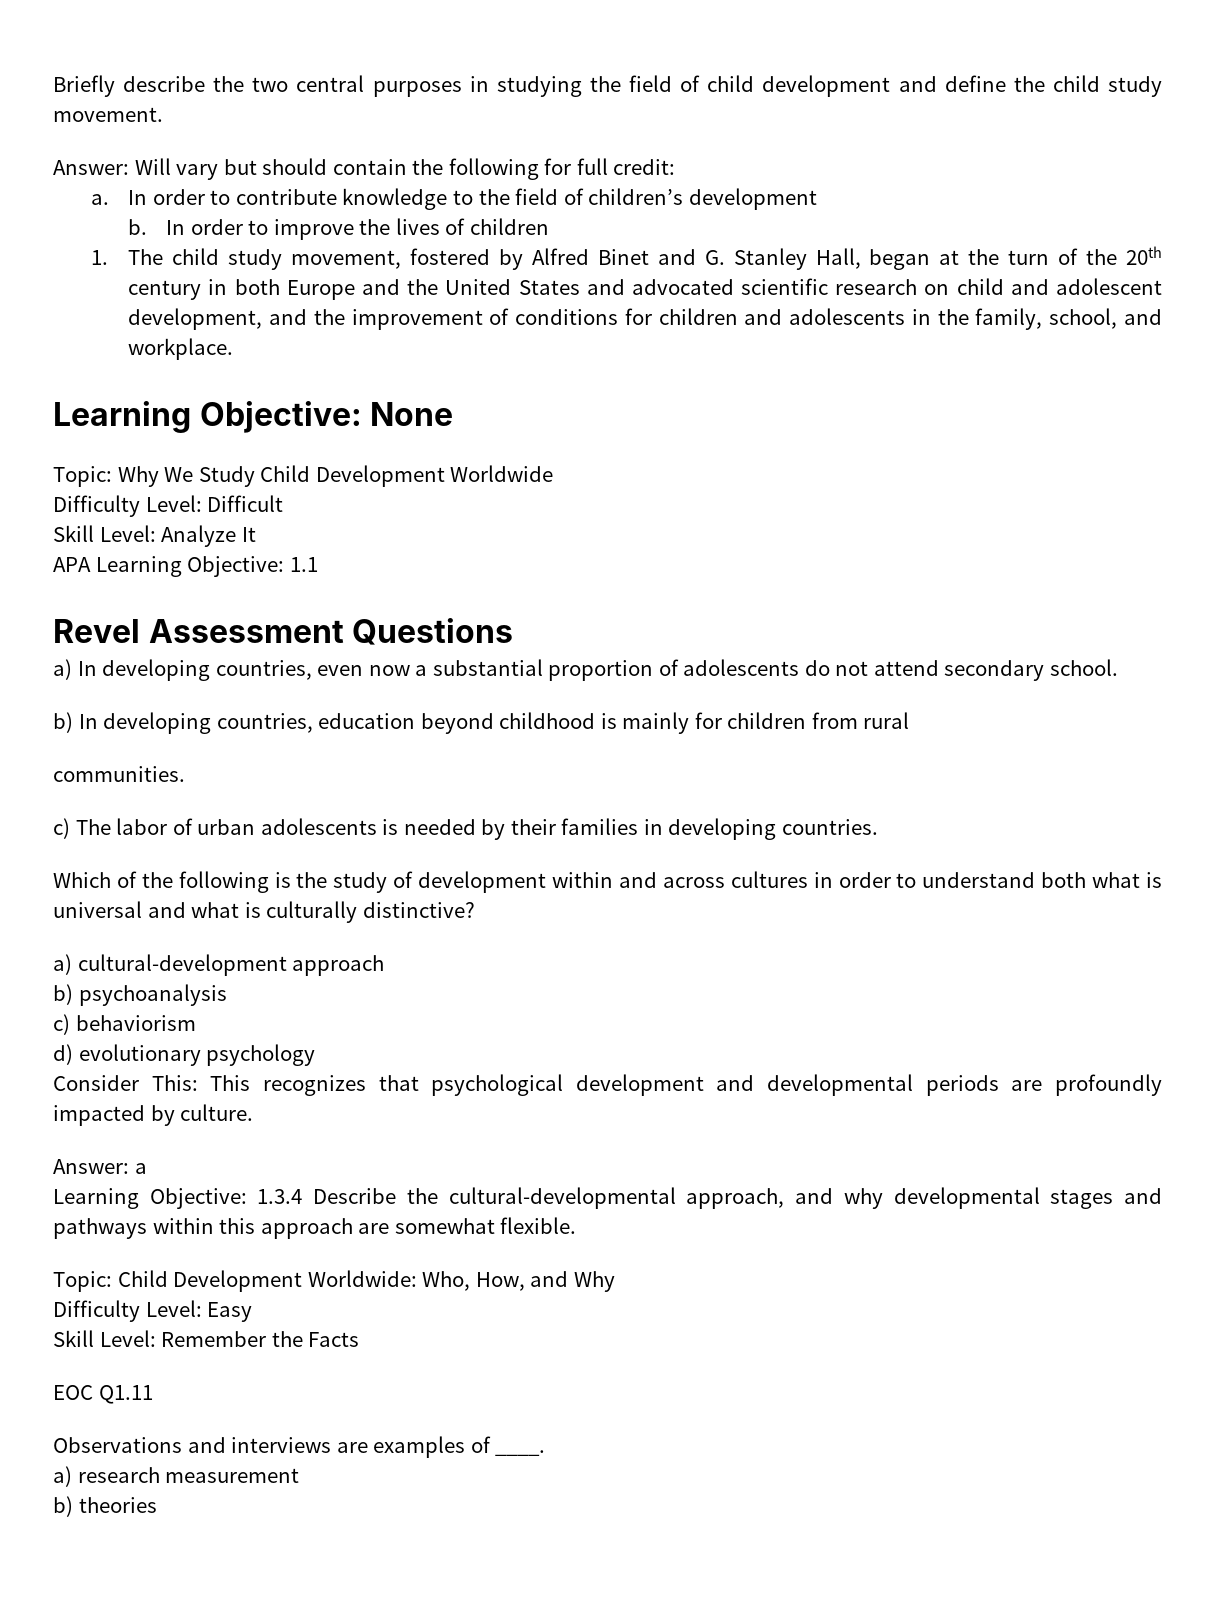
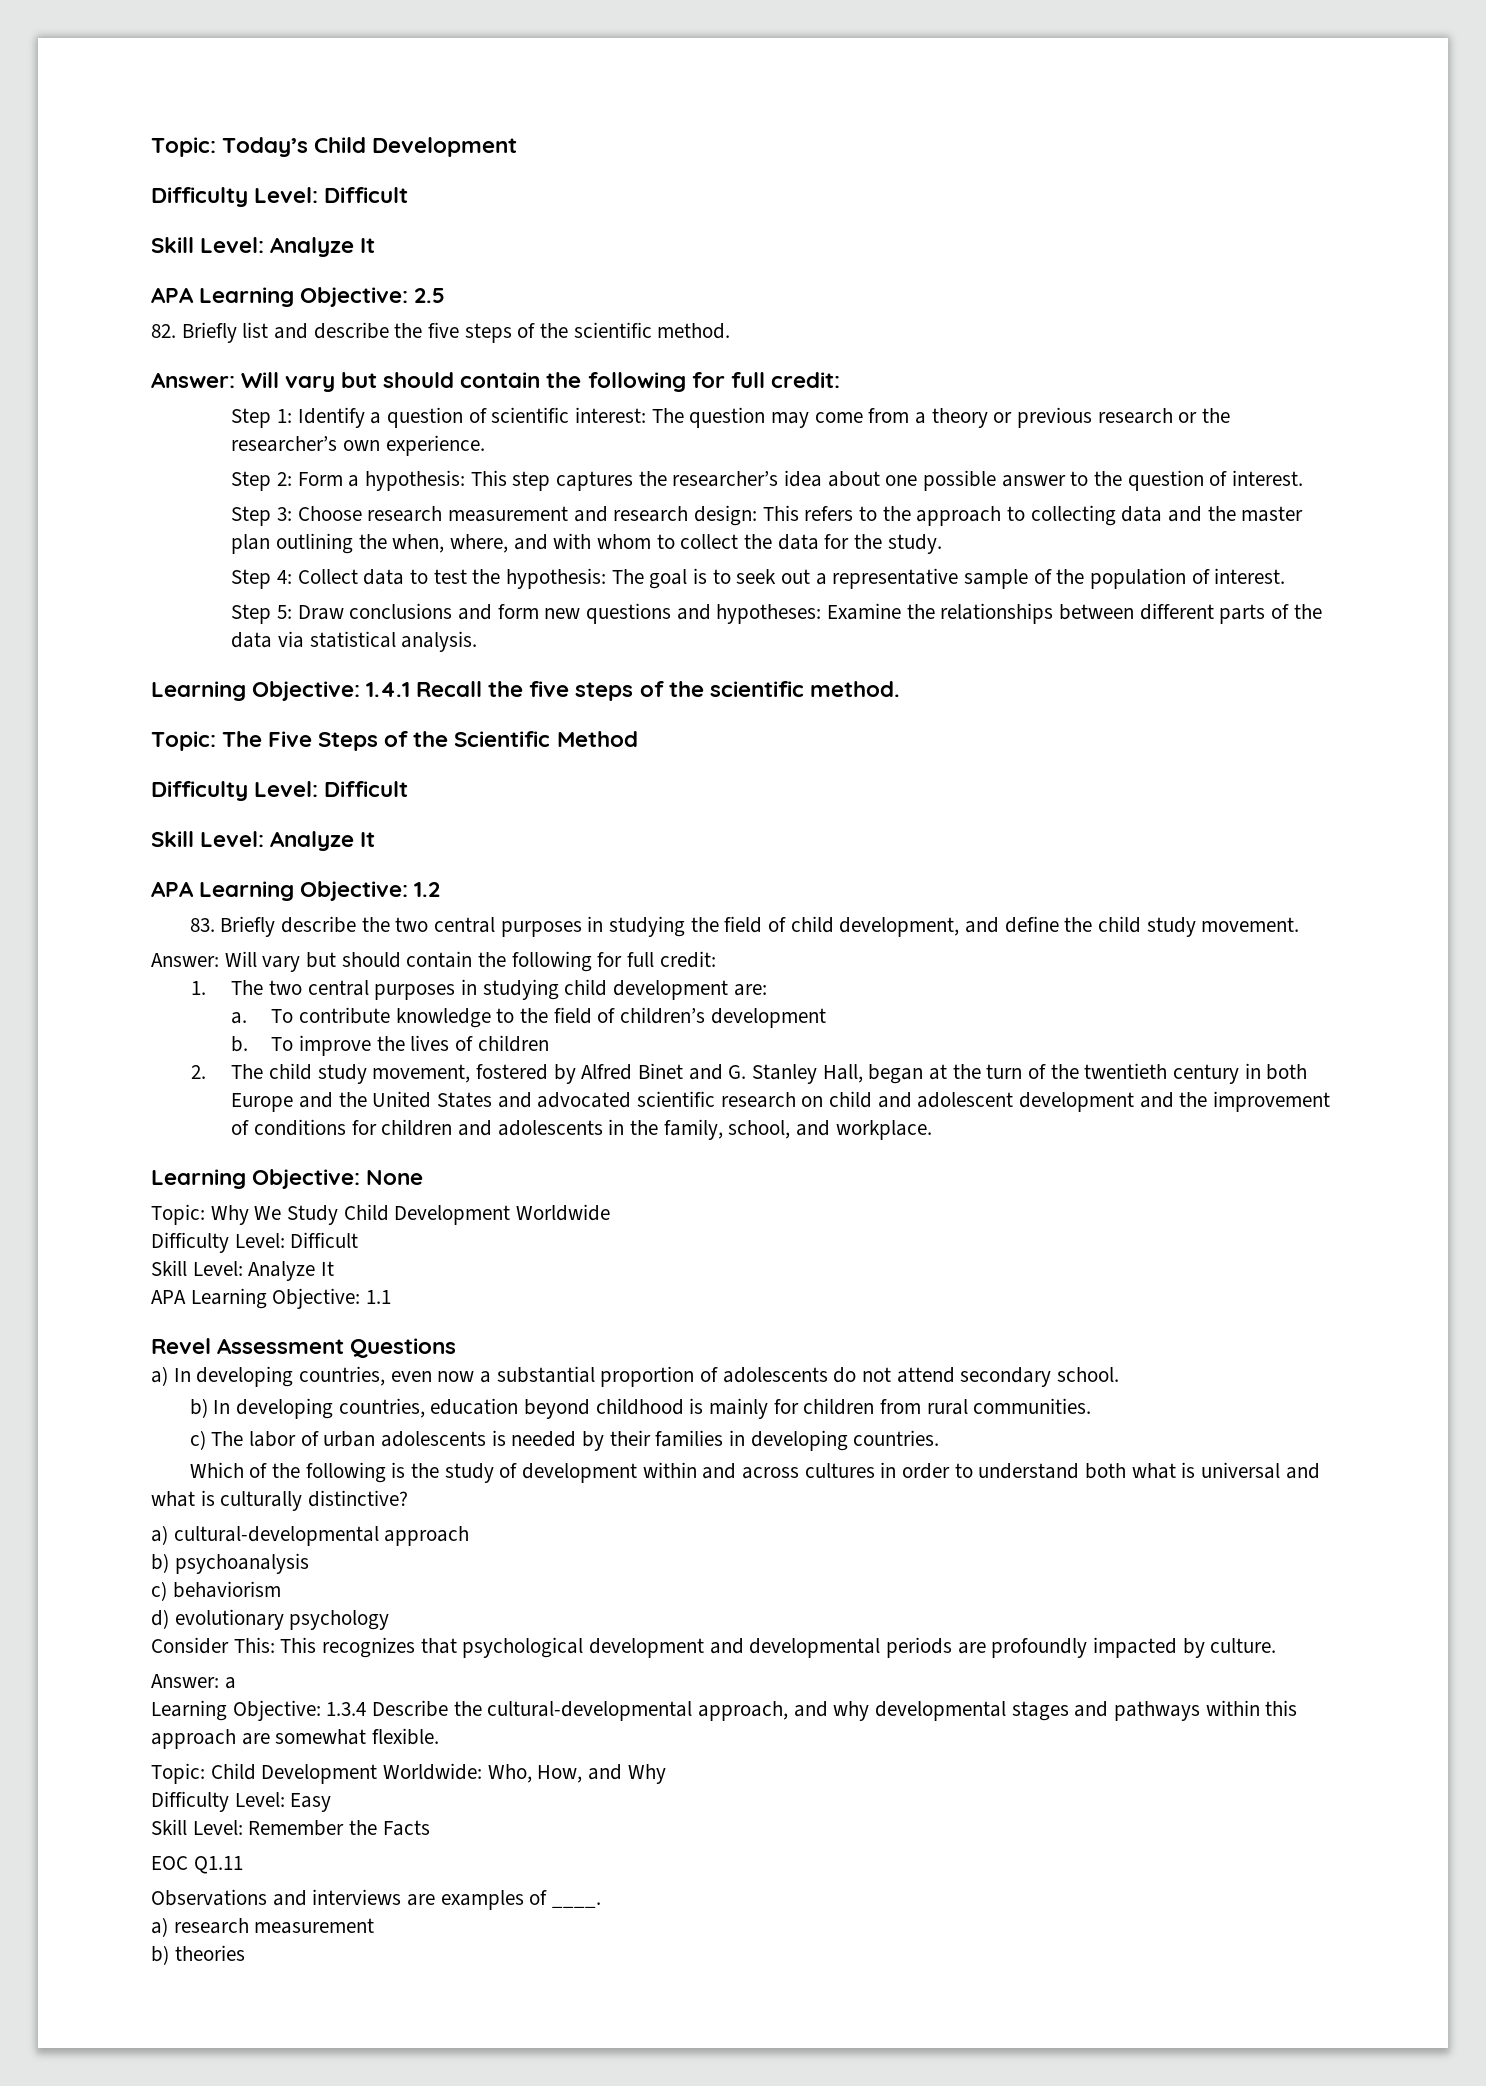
(53, 86) none -> [151,137,518,157] [151,187,409,207] [151,237,376,257] [151,287,446,307] [151,322,731,343] [151,372,840,392] [231,407,1230,428] [231,435,485,456] [231,470,1303,491] [231,505,1304,526] [231,533,942,554] [231,568,1286,589] [231,603,1322,624] [231,631,478,652] [151,681,900,701] [151,731,638,751] [151,781,409,801] [151,831,376,851] [151,881,441,901] [189,918,215,932] Topic: Today’s Child Development // Difficulty Level: Difficult // Skill Level: Analyze It // APA Learning Objective: 2.5 // 82. Briefly list and describe the five steps of the scientific method. // Answer: Will vary but should contain the following for full credit: // Step 1: Identify a question of scientific interest: The question may come from a theory or previous research or the researcher’s own experience. // Step 2: Form a hypothesis: This step captures the researcher’s idea about one possible answer to the question of interest. // Step 3: Choose research measurement and research design: This refers to the approach to collecting data and the master plan outlining the when, where, and with whom to collect the data for the study. // Step 4: Collect data to test the hypothesis: The goal is to seek out a representative sample of the population of interest. // Step 5: Draw conclusions and form new questions and hypotheses: Examine the relationships between different parts of the data via statistical analysis. // Learning Objective: 1.4.1 Recall the five steps of the scientific method. // Topic: The Five Steps of the Scientific Method // Difficulty Level: Difficult // Skill Level: Analyze It // APA Learning Objective: 1.2 // 83.
[762,75,891,97] development -> [839,917,960,937] development,
[90,189,231,205] a. In order to -> [191,979,767,1000] [231,1009,294,1024] 1. The two central purposes in studying child development are: // a. To
[165,219,269,235] In order to -> [271,1037,294,1051] To
[90,250,108,265] 1. -> [191,1065,207,1079] 2.
[1126,246,1162,265] 20th -> [1084,1063,1168,1079] twentieth
[128,308,263,330] development, -> [1018,1092,1134,1112] development
(910, 720) // -> (968, 1407) none
[77,954,287,976] cultural-development -> [173,1526,379,1546] cultural-developmental

